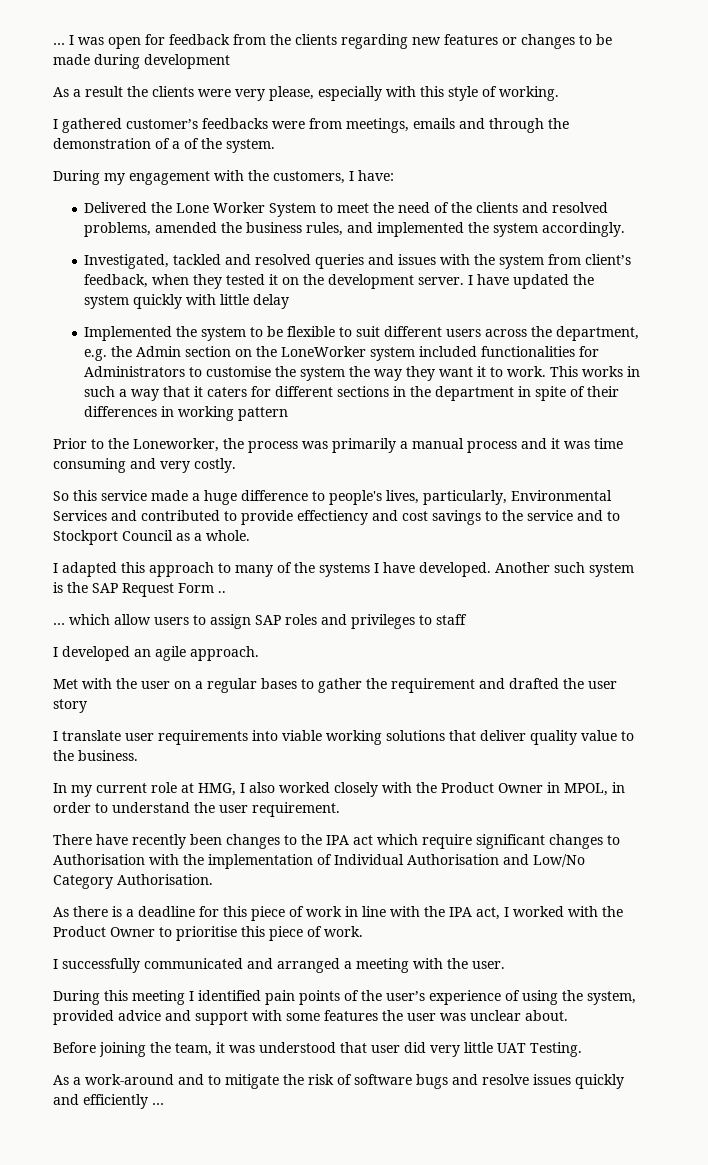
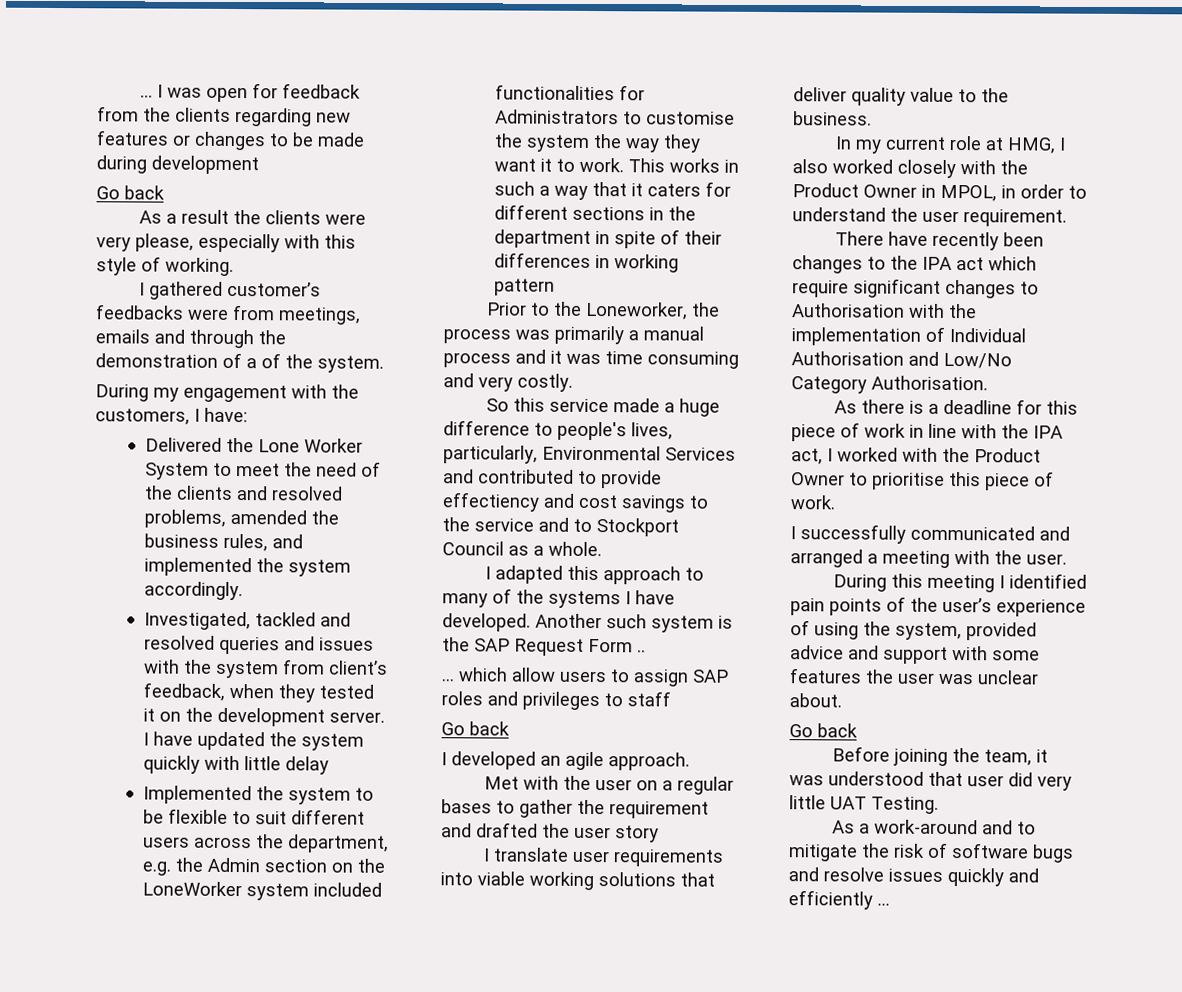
(230, 61) none -> [96,185,165,200] // Go back
(467, 619) none -> [441,721,510,736] // Go back
(568, 1015) none -> [789,723,858,738] // Go back

